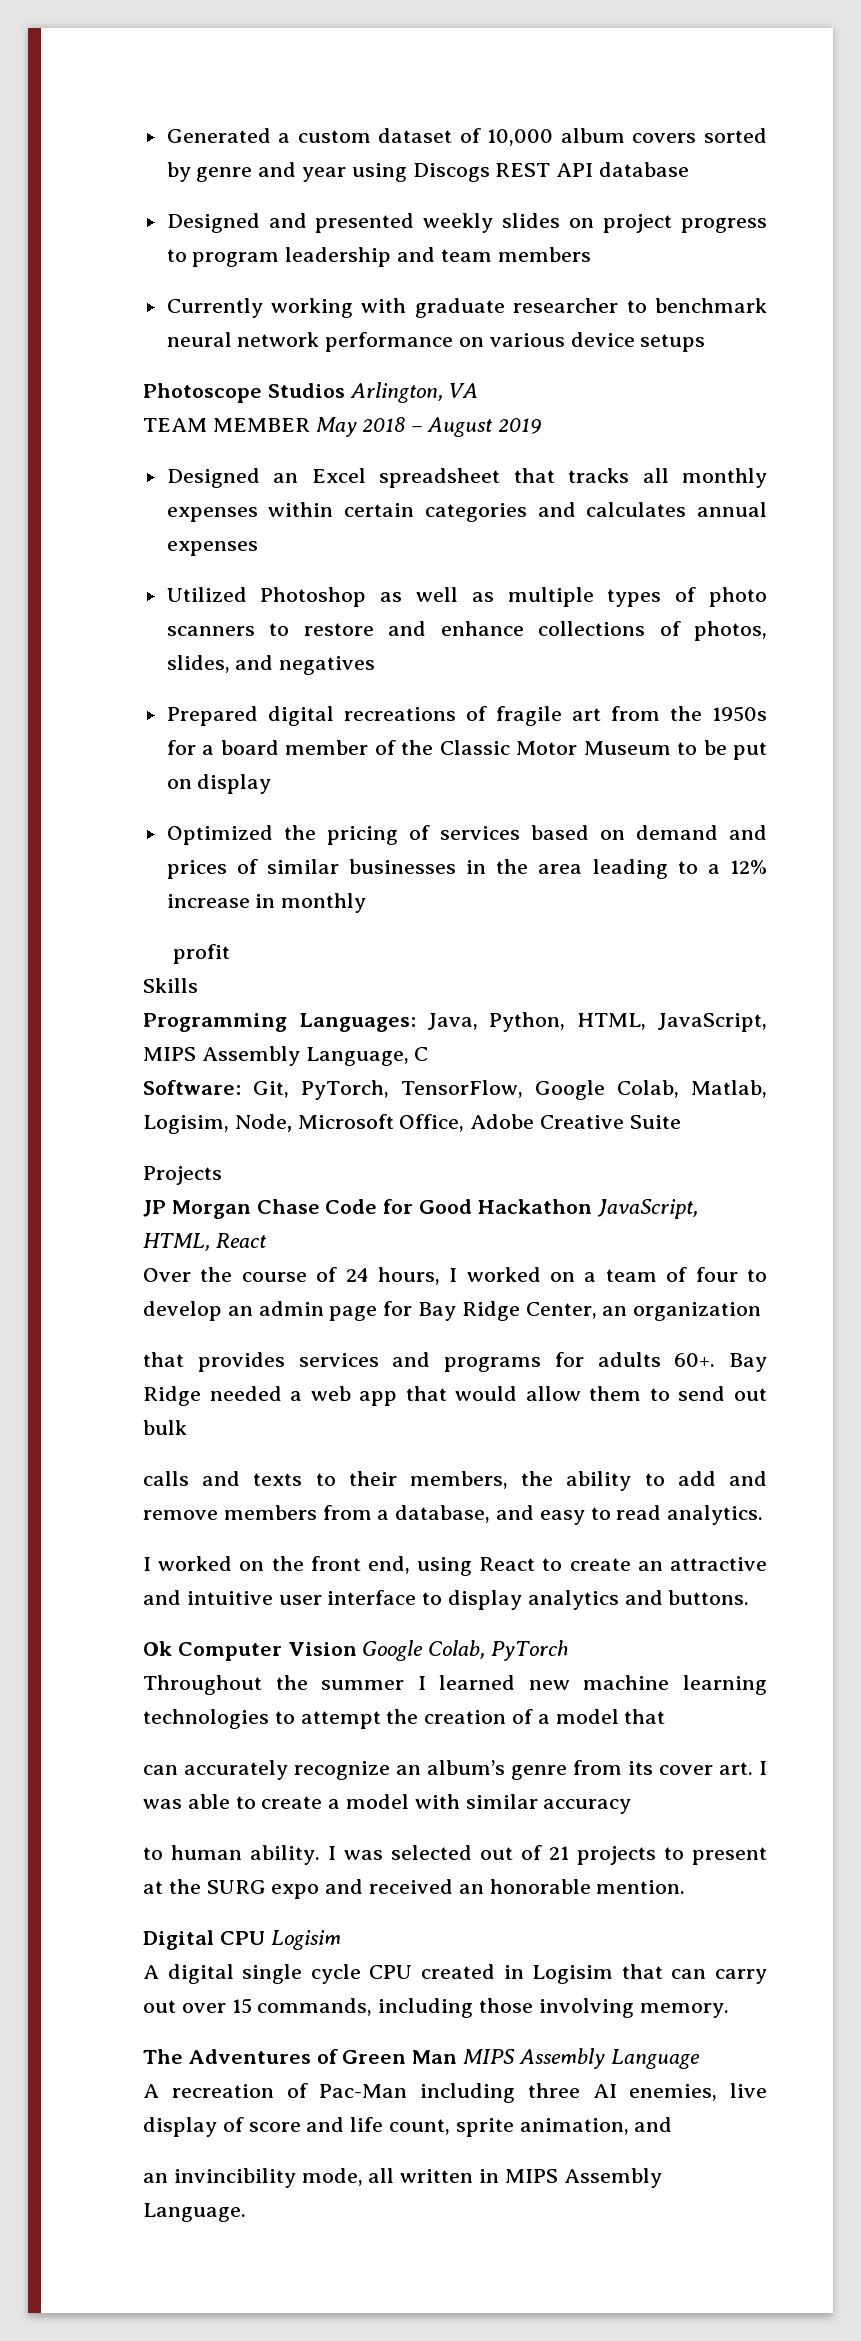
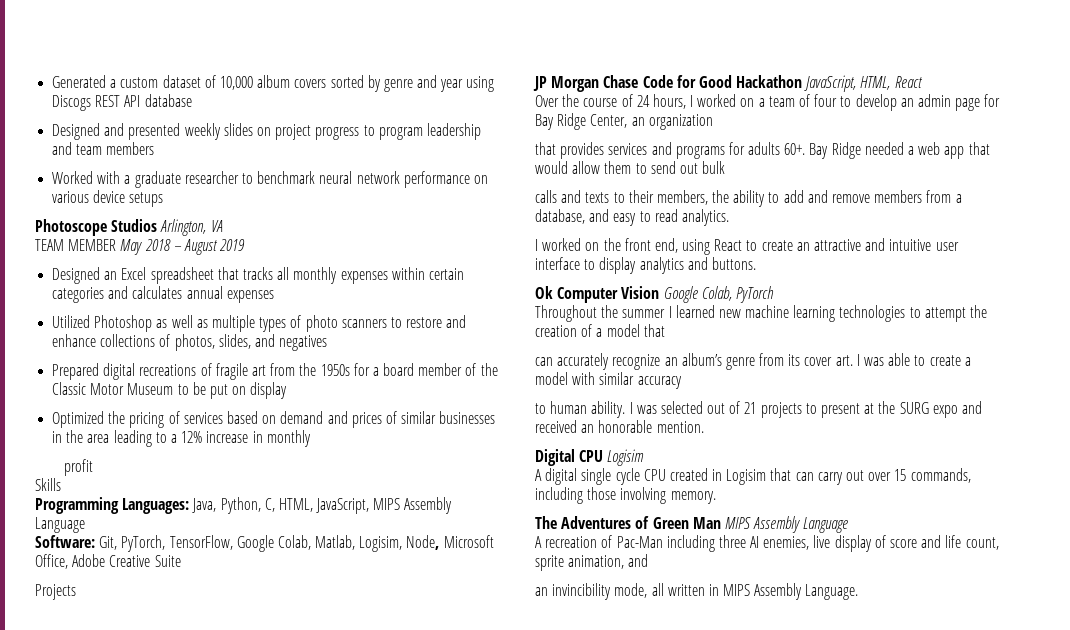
[166,298,407,318] Currently working with -> [52,171,131,184] Worked with a
(566, 1022) none -> [264,498,275,512] C,
[305,1047,429,1066] Language, C -> [35,517,85,533] Language

